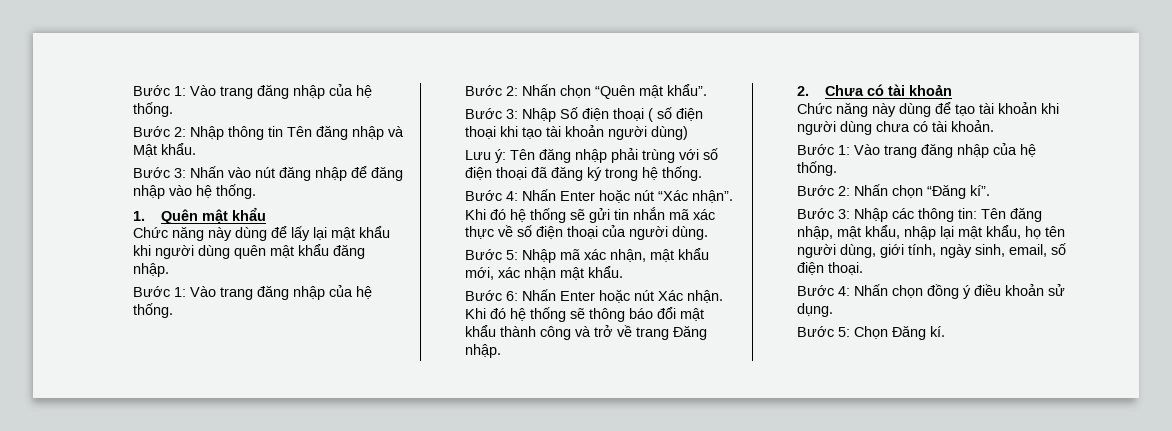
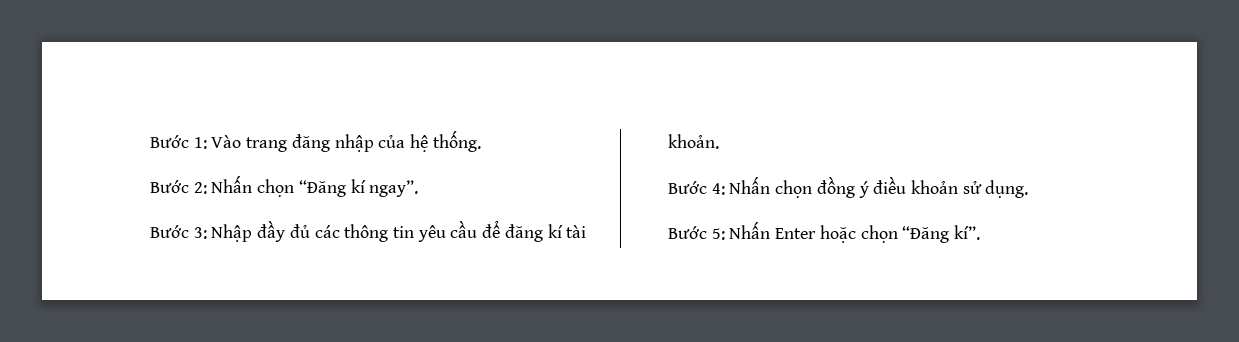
[132,84,372,99] [132,102,173,117] [132,125,404,140] [132,143,196,157] [132,166,403,181] [132,184,256,199] [132,207,266,224] [132,226,390,241] [132,244,365,259] [132,263,169,277] [132,285,372,300] [132,303,173,318] [464,84,707,99] [464,107,703,122] [464,125,688,140] [464,148,718,163] [464,166,702,181] [464,189,733,203] [464,207,715,223] [464,225,708,240] [464,248,709,263] [464,266,623,280] [464,289,723,303] [464,307,704,322] [464,325,707,340] [464,344,501,358] [796,84,952,96] [796,102,1059,117] [796,120,994,135] [796,143,1036,158] [796,161,837,176] Bước 1: Vào trang đăng nhập của hệ thống. // Bước 2: Nhập thông tin Tên đăng nhập và Mật khẩu. // Bước 3: Nhấn vào nút đăng nhập để đăng nhập vào hệ thống. // 1. Quên mật khẩu // Chức năng này dùng để lấy lại mật khẩu khi người dùng quên mật khẩu đăng nhập. // Bước 1: Vào trang đăng nhập của hệ thống. // Bước 2: Nhấn chọn “Quên mật khẩu”. // Bước 3: Nhập Số điện thoại ( số điện thoại khi tạo tài khoản người dùng) // Lưu ý: Tên đăng nhập phải trùng với số điện thoại đã đăng ký trong hệ thống. // Bước 4: Nhấn Enter hoặc nút “Xác nhận”. Khi đó hệ thống sẽ gửi tin nhắn mã xác thực về số điện thoại của người dùng. // Bước 5: Nhập mã xác nhận, mật khẩu mới, xác nhận mật khẩu. // Bước 6: Nhấn Enter hoặc nút Xác nhận. Khi đó hệ thống sẽ thông báo đổi mật khẩu thành công và trở về trang Đăng nhập. // 2. Chưa có tài khoản // Chức năng này dùng để tạo tài khoản khi người dùng chưa có tài khoản. // Bước 1: Vào trang đăng nhập của hệ thống. -> [149,130,481,152] Bước 1: Vào trang đăng nhập của hệ thống.
[969,185,990,196] [796,207,1042,222] [796,225,1065,240] [796,243,1066,258] [796,262,863,275] kí”. // Bước 3: Nhập các thông tin: Tên đăng nhập, mật khẩu, nhập lại mật khẩu, họ tên người dùng, giới tính, ngày sinh, email, số điện thoại. -> [350,179,419,197] [149,220,587,242] [667,134,719,149] kí ngay”. // Bước 3: Nhập đầy đủ các thông tin yêu cầu để đăng kí tài khoản.
[853,325,945,340] Chọn Đăng kí. -> [729,221,981,243] Nhấn Enter hoặc chọn “Đăng kí”.

